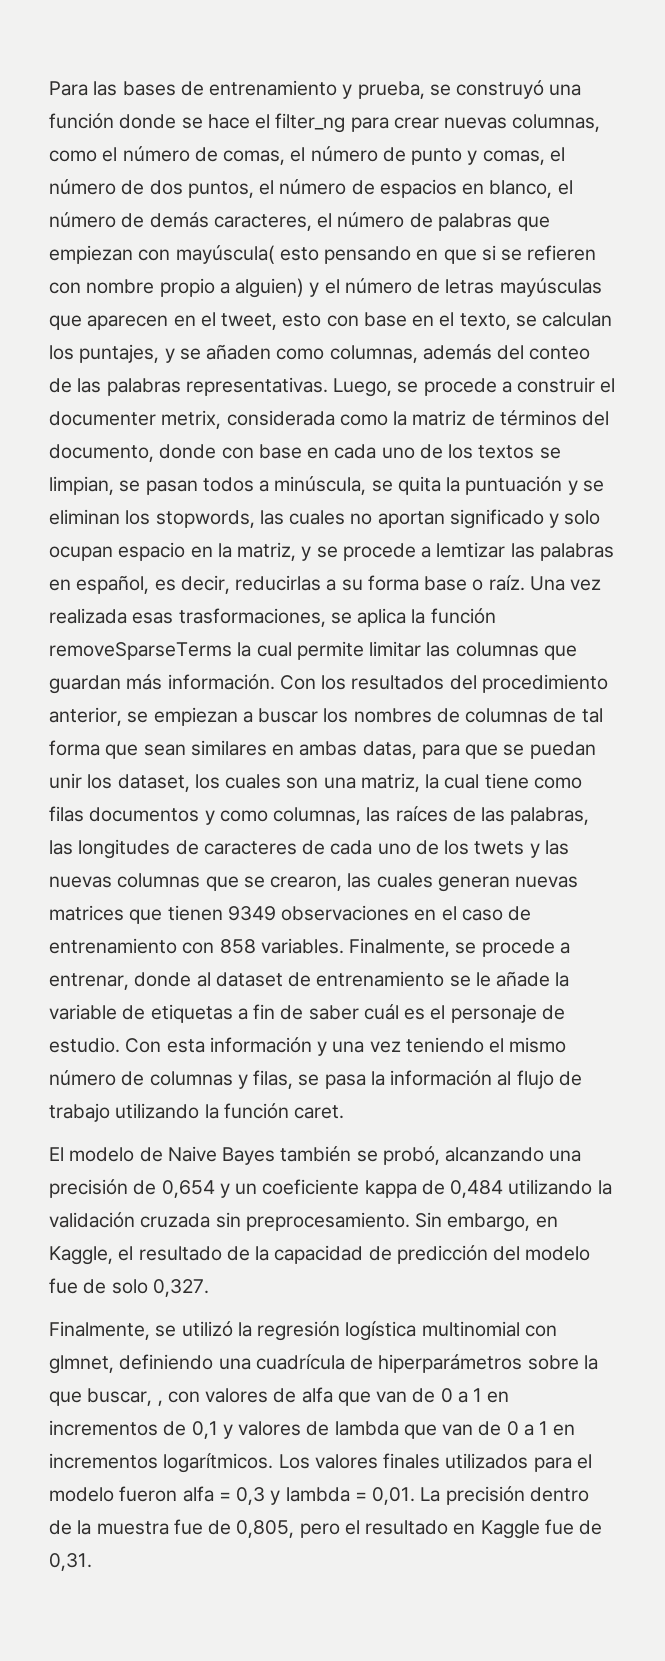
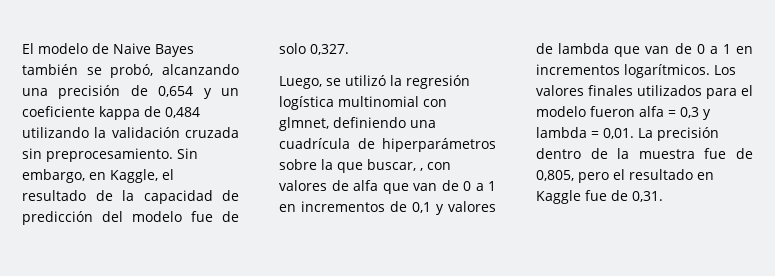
[49,80,582,99] [49,113,601,133] [49,146,565,165] [49,179,573,198] [49,212,551,231] [49,245,597,264] [49,278,602,298] [49,312,613,330] [49,344,591,363] [49,377,616,397] [49,410,610,429] [49,444,561,462] [49,476,604,495] [49,509,601,529] [49,542,614,561] [49,575,602,594] [49,608,496,627] [49,641,577,660] [49,674,608,694] [49,707,603,726] [49,740,596,759] [49,773,582,792] [49,806,590,825] [49,839,569,859] [49,873,579,892] [49,905,532,924] [49,938,570,957] [49,971,570,990] [49,1004,565,1023] [49,1037,567,1056] [49,1070,582,1089] [49,1103,345,1122] Para las bases de entrenamiento y prueba, se construyó una función donde se hace el filter_ng para crear nuevas columnas, como el número de comas, el número de punto y comas, el número de dos puntos, el número de espacios en blanco, el número de demás caracteres, el número de palabras que empiezan con mayúscula( esto pensando en que si se refieren con nombre propio a alguien) y el número de letras mayúsculas que aparecen en el tweet, esto con base en el texto, se calculan los puntajes, y se añaden como columnas, además del conteo de las palabras representativas. Luego, se procede a construir el documenter metrix, considerada como la matriz de términos del documento, donde con base en cada uno de los textos se limpian, se pasan todos a minúscula, se quita la puntuación y se eliminan los stopwords, las cuales no aportan significado y solo ocupan espacio en la matriz, y se procede a lemtizar las palabras en español, es decir, reducirlas a su forma base o raíz. Una vez realizada esas trasformaciones, se aplica la función removeSparseTerms la cual permite limitar las columnas que guardan más información. Con los resultados del procedimiento anterior, se empiezan a buscar los nombres de columnas de tal forma que sean similares en ambas datas, para que se puedan unir los dataset, los cuales son una matriz, la cual tiene como filas documentos y como columnas, las raíces de las palabras, las longitudes de caracteres de cada uno de los twets y las nuevas columnas que se crearon, las cuales generan nuevas matrices que tienen 9349 observaciones en el caso de entrenamiento con 858 variables. Finalmente, se procede a entrenar, donde al dataset de entrenamiento se le añade la variable de etiquetas a fin de saber cuál es el personaje de estudio. Con esta información y una vez teniendo el mismo número de columnas y filas, se pasa la información al flujo de trabajo utilizando la función caret. // -> (22, 48) none
[49,1321,150,1340] Finalmente, -> [279,76,322,89] Luego,

